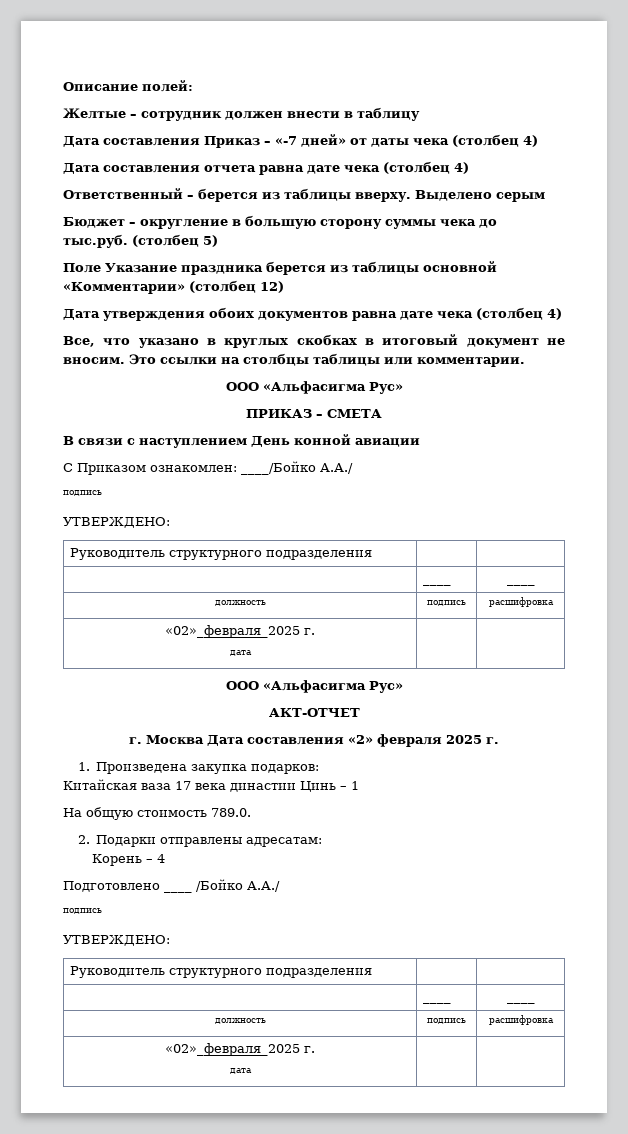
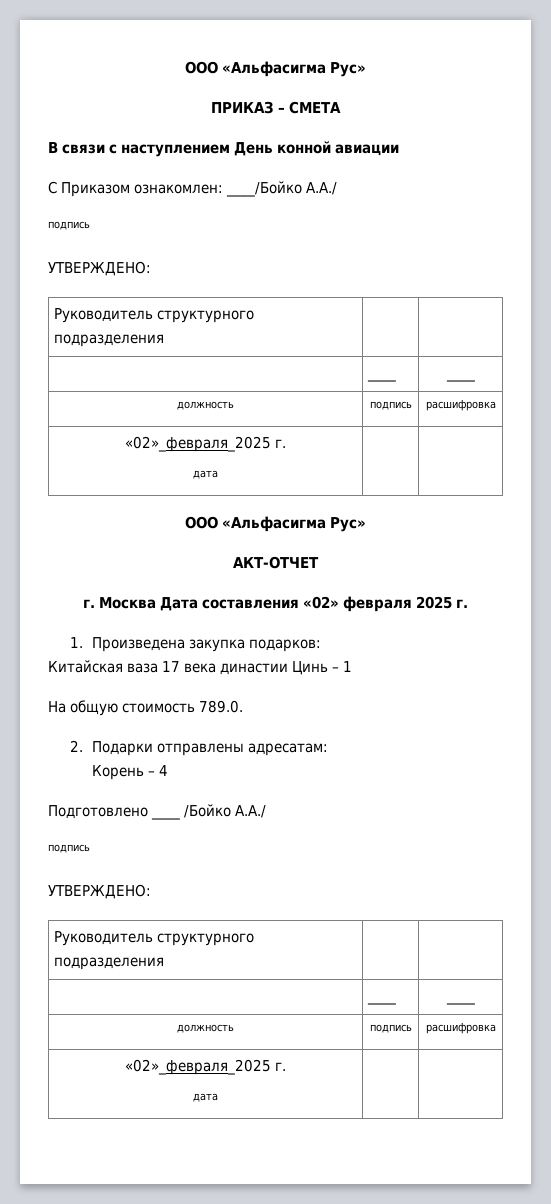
[63,80,193,92] [63,107,420,121] [63,134,538,148] [63,161,469,175] [63,188,545,202] [63,215,497,229] [63,234,218,248] [63,261,497,275] [63,280,284,294] [63,307,562,321] [63,334,565,348] [63,353,525,367] Описание полей: // Желтые – сотрудник должен внести в таблицу // Дата составления Приказ – «-7 дней» от даты чека (столбец 4) // Дата составления отчета равна дате чека (столбец 4) // Ответственный – берется из таблицы вверху. Выделено серым // Бюджет – округление в большую сторону суммы чека до тыс.руб. (столбец 5) // Поле Указание праздника берется из таблицы основной «Комментарии» (столбец 12) // Дата утверждения обоих документов равна дате чека (столбец 4) // Все, что указано в круглых скобках в итоговый документ не вносим. Это ссылки на столбцы таблицы или комментарии. // -> (184, 67) none
[348,735,373,744] «2» -> [303,596,340,609] «02»

